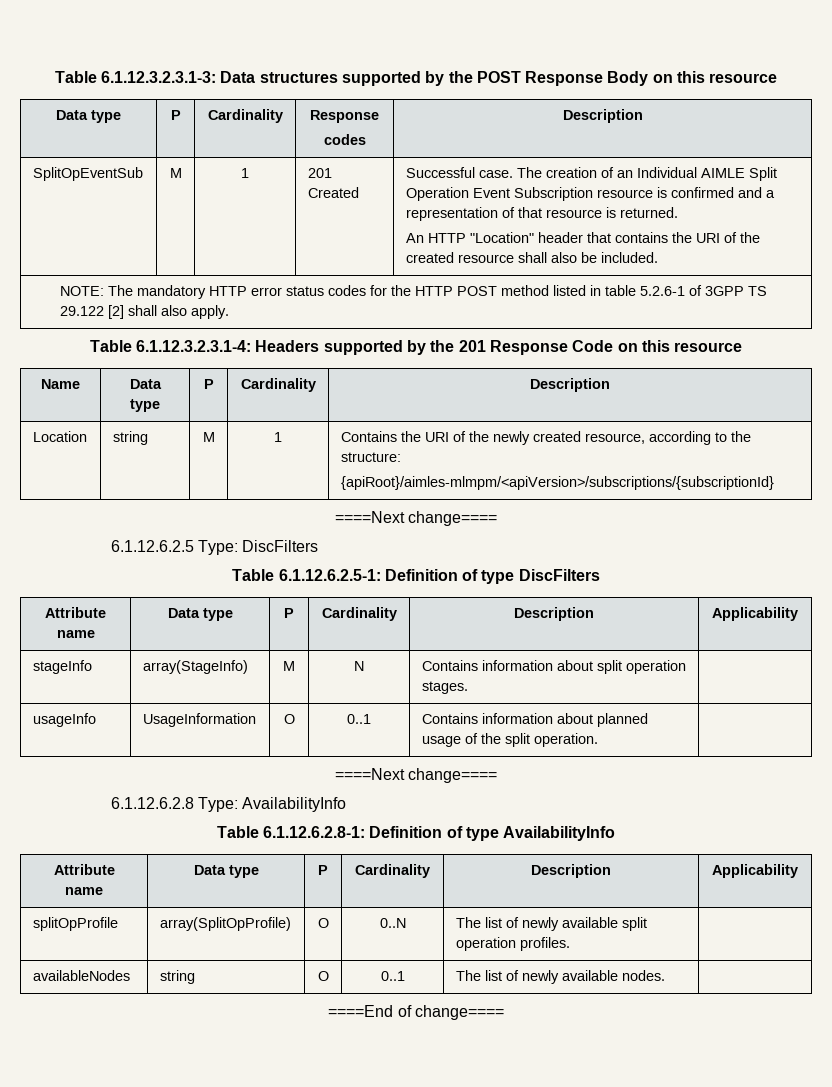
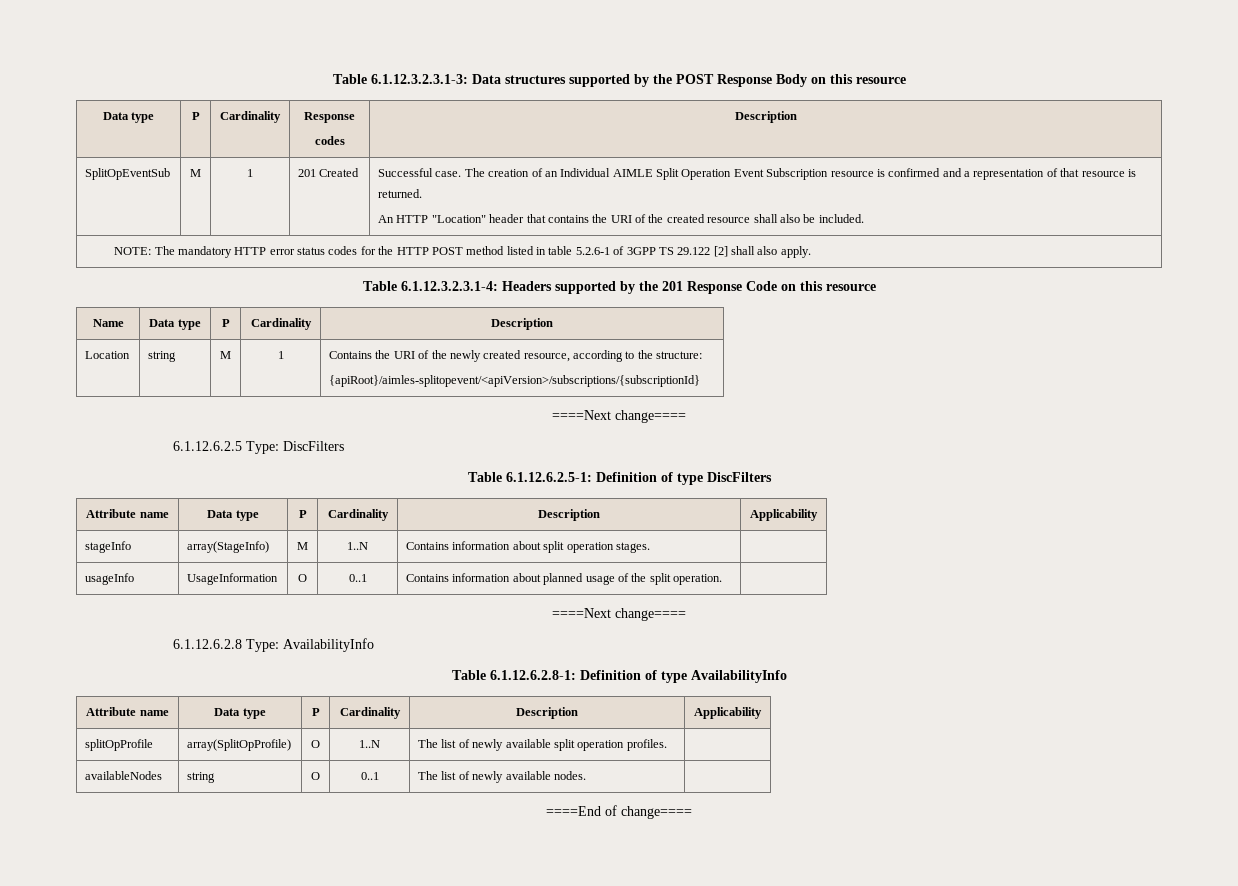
[340,476,774,490] {apiRoot}/aimles-mlmpm/<apiVersion>/subscriptions/{subscriptionId} -> [329,375,701,387] {apiRoot}/aimles-splitopevent/<apiVersion>/subscriptions/{subscriptionId}
[354,661,364,671] N -> [347,542,368,550] 1..N
[379,918,406,928] 0..N -> [359,740,380,748] 1..N

